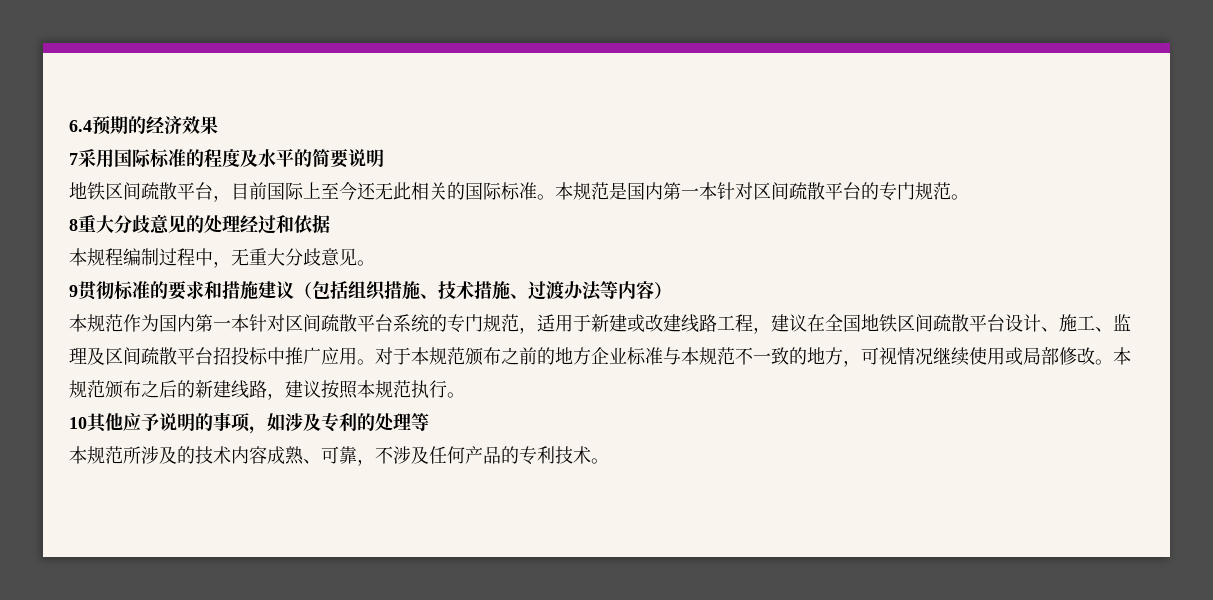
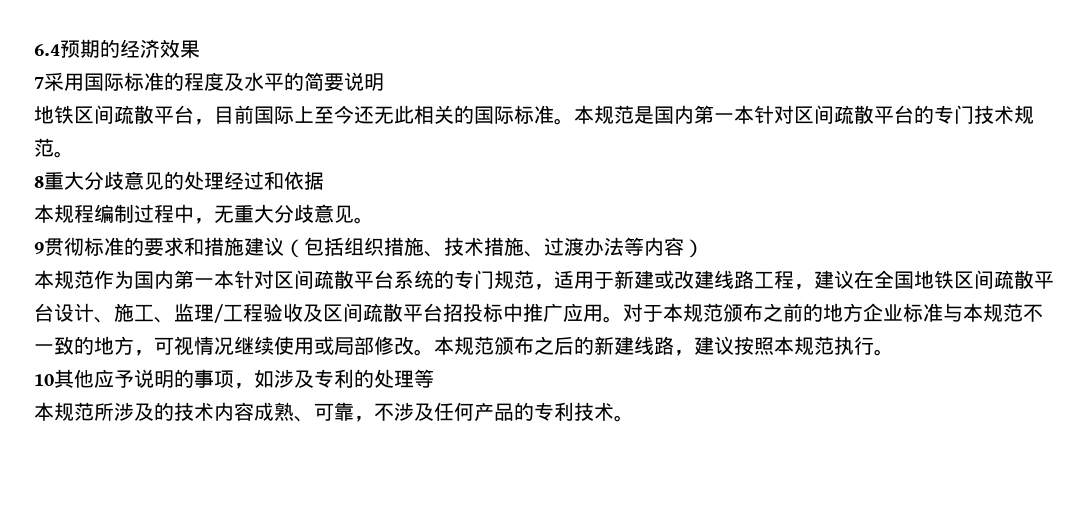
(915, 191) none -> [974,105,1014,124] 技术
(87, 355) none -> [214,303,303,323] /工程验收

